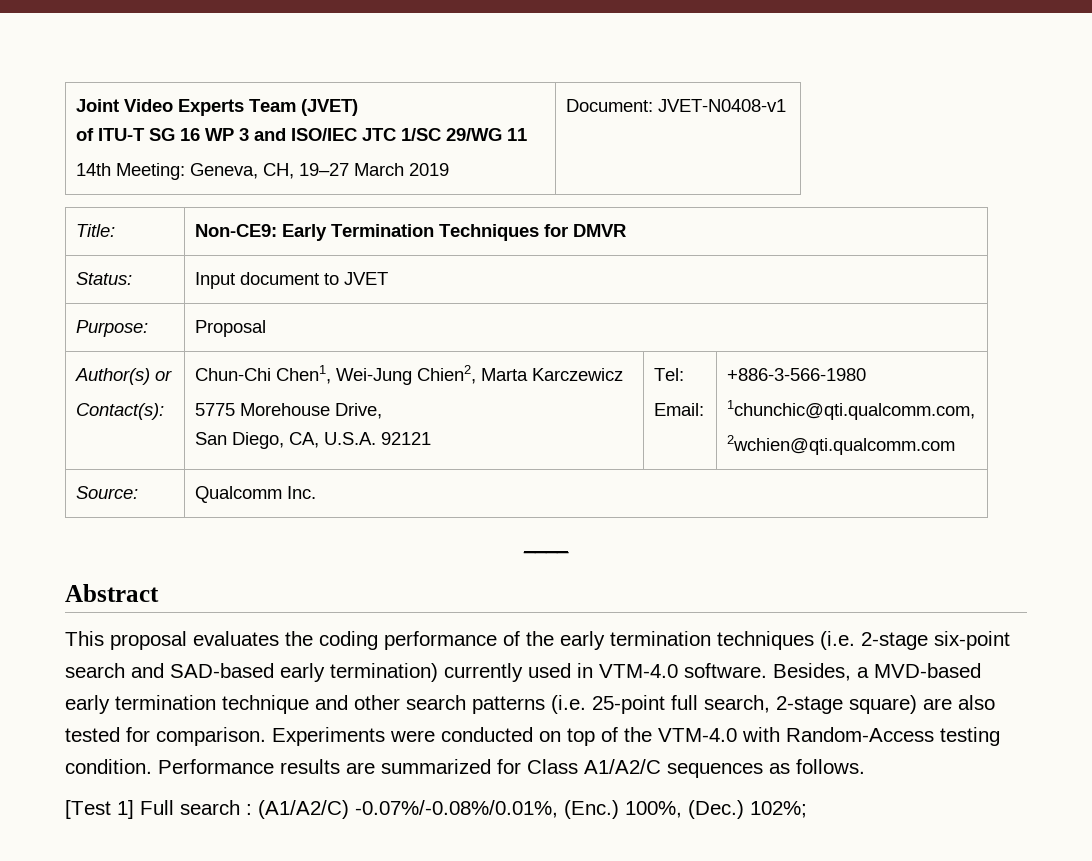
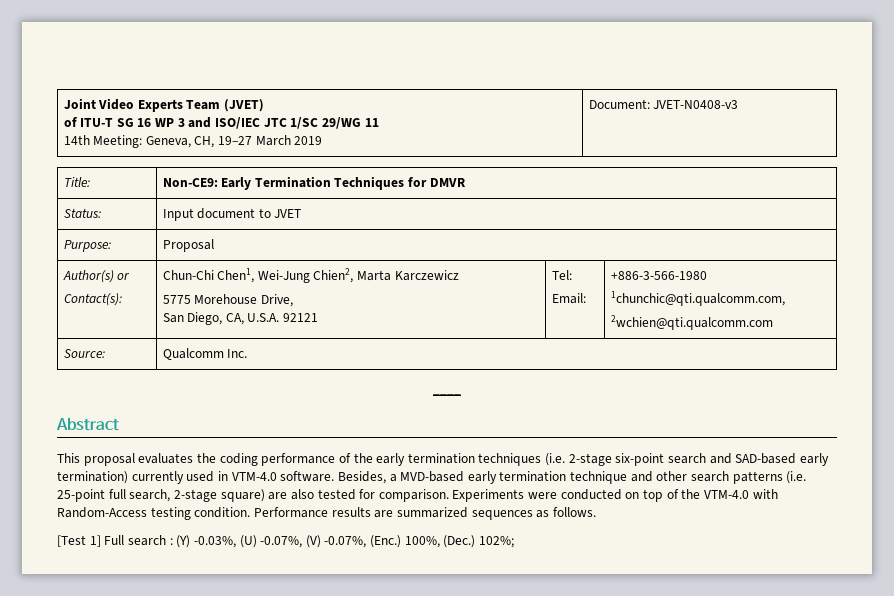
[658,99,787,112] JVET-N0408-v1 -> [653,100,739,109] JVET-N0408-v3
[497,759,661,774] for Class A1/A2/C -> (468, 512) none
[258,800,558,819] (A1/A2/C) -0.07%/-0.08%/0.01%, -> [176,535,367,548] (Y) -0.03%, (U) -0.07%, (V) -0.07%,

